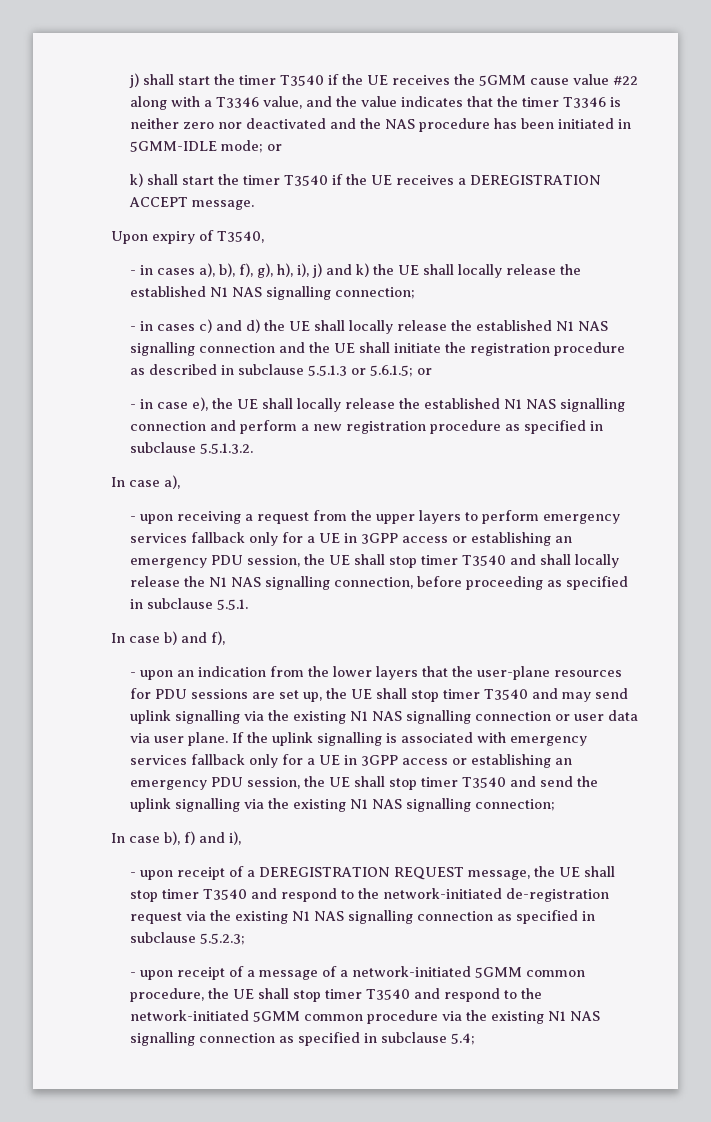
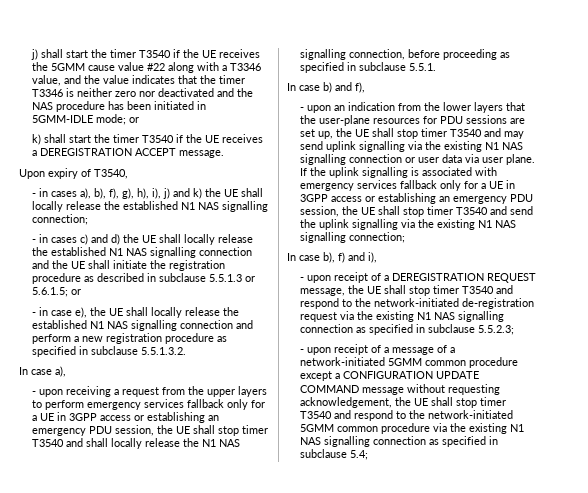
[130,988,205,1002] procedure, -> [468,357,518,368] [299,371,479,381] [299,384,500,395] [299,397,392,408] procedure except a CONFIGURATION UPDATE COMMAND message without requesting acknowledgement,

